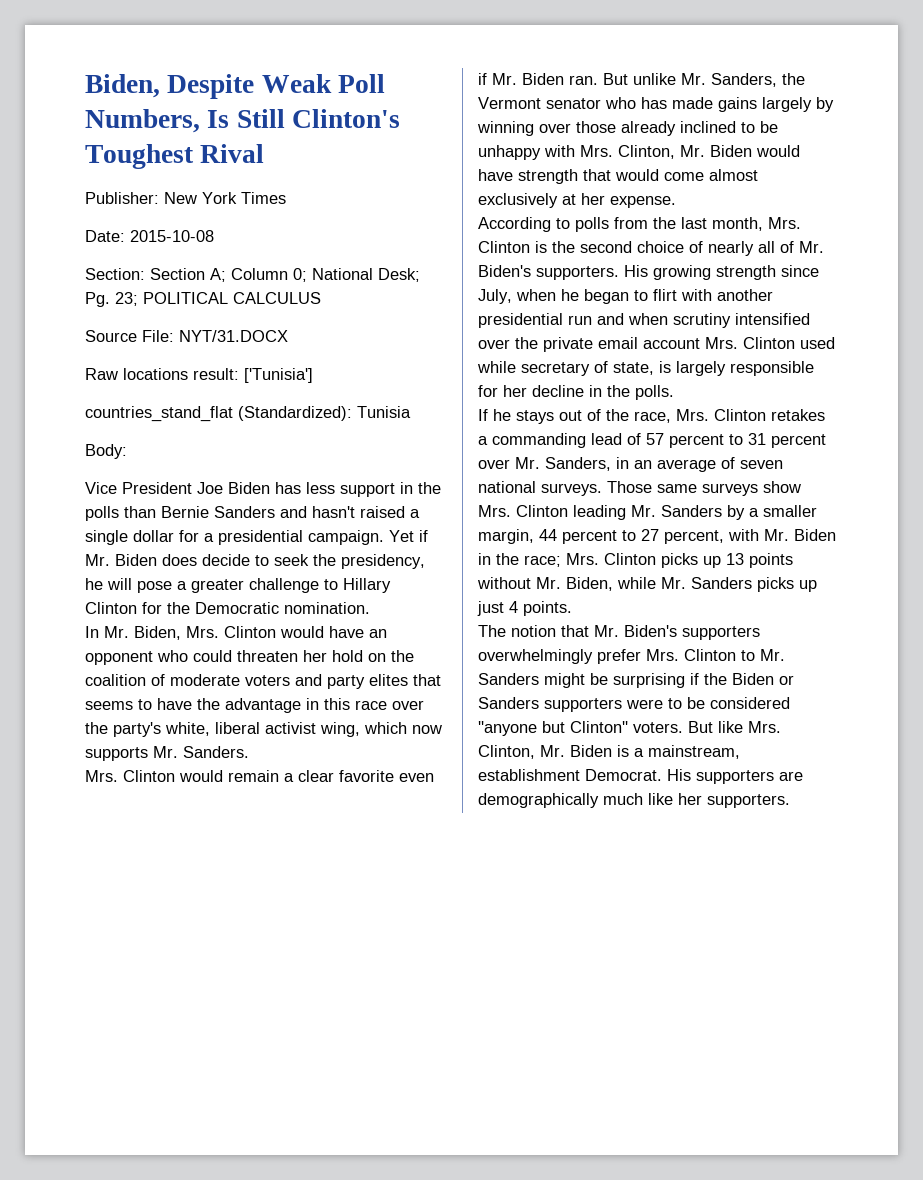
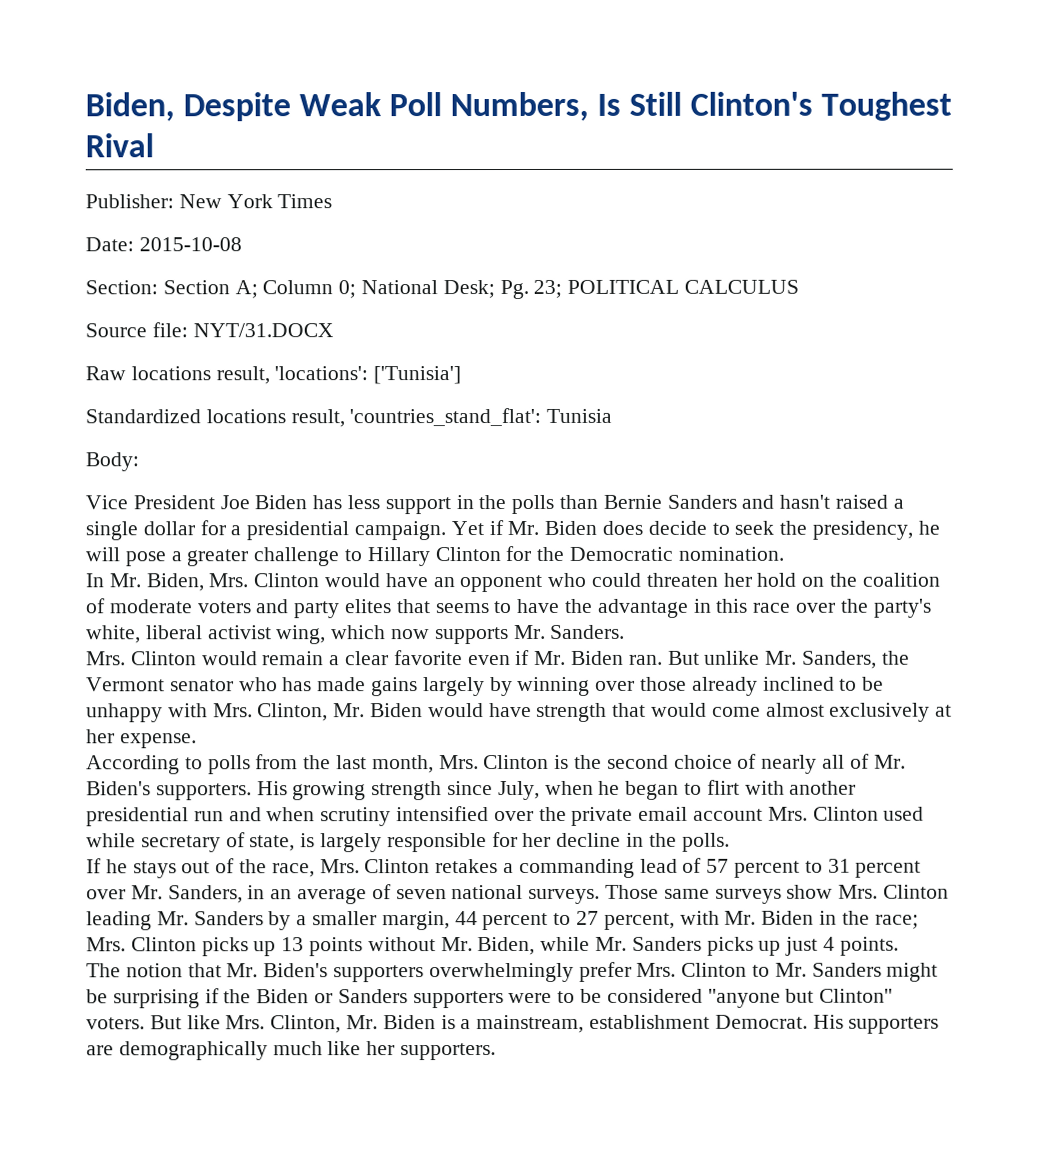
[142,330,174,342] File: -> [151,322,188,338] file:
[193,368,239,380] result: -> [215,366,369,385] result, 'locations':
[85,406,352,422] countries_stand_flat (Standardized): -> [85,407,542,428] Standardized locations result, 'countries_stand_flat':

